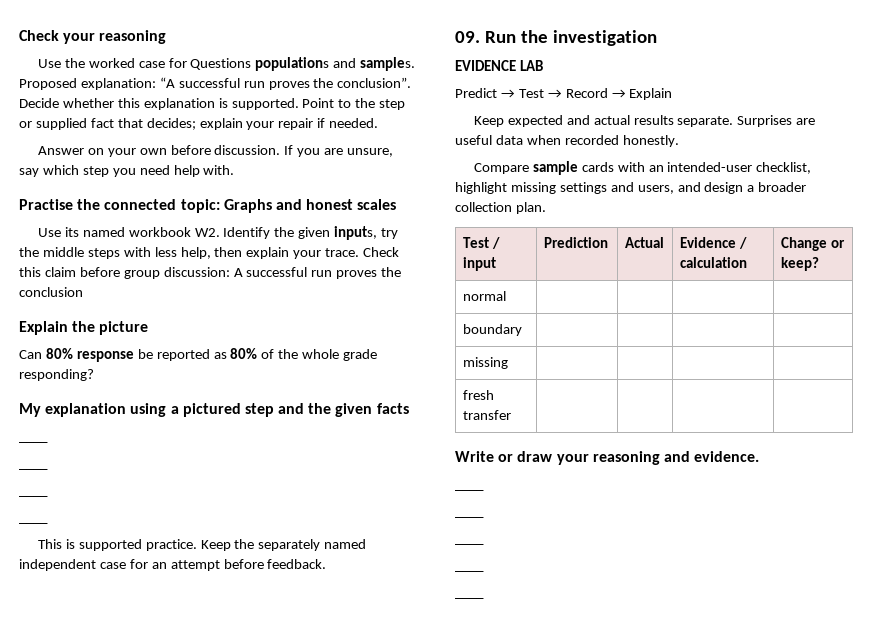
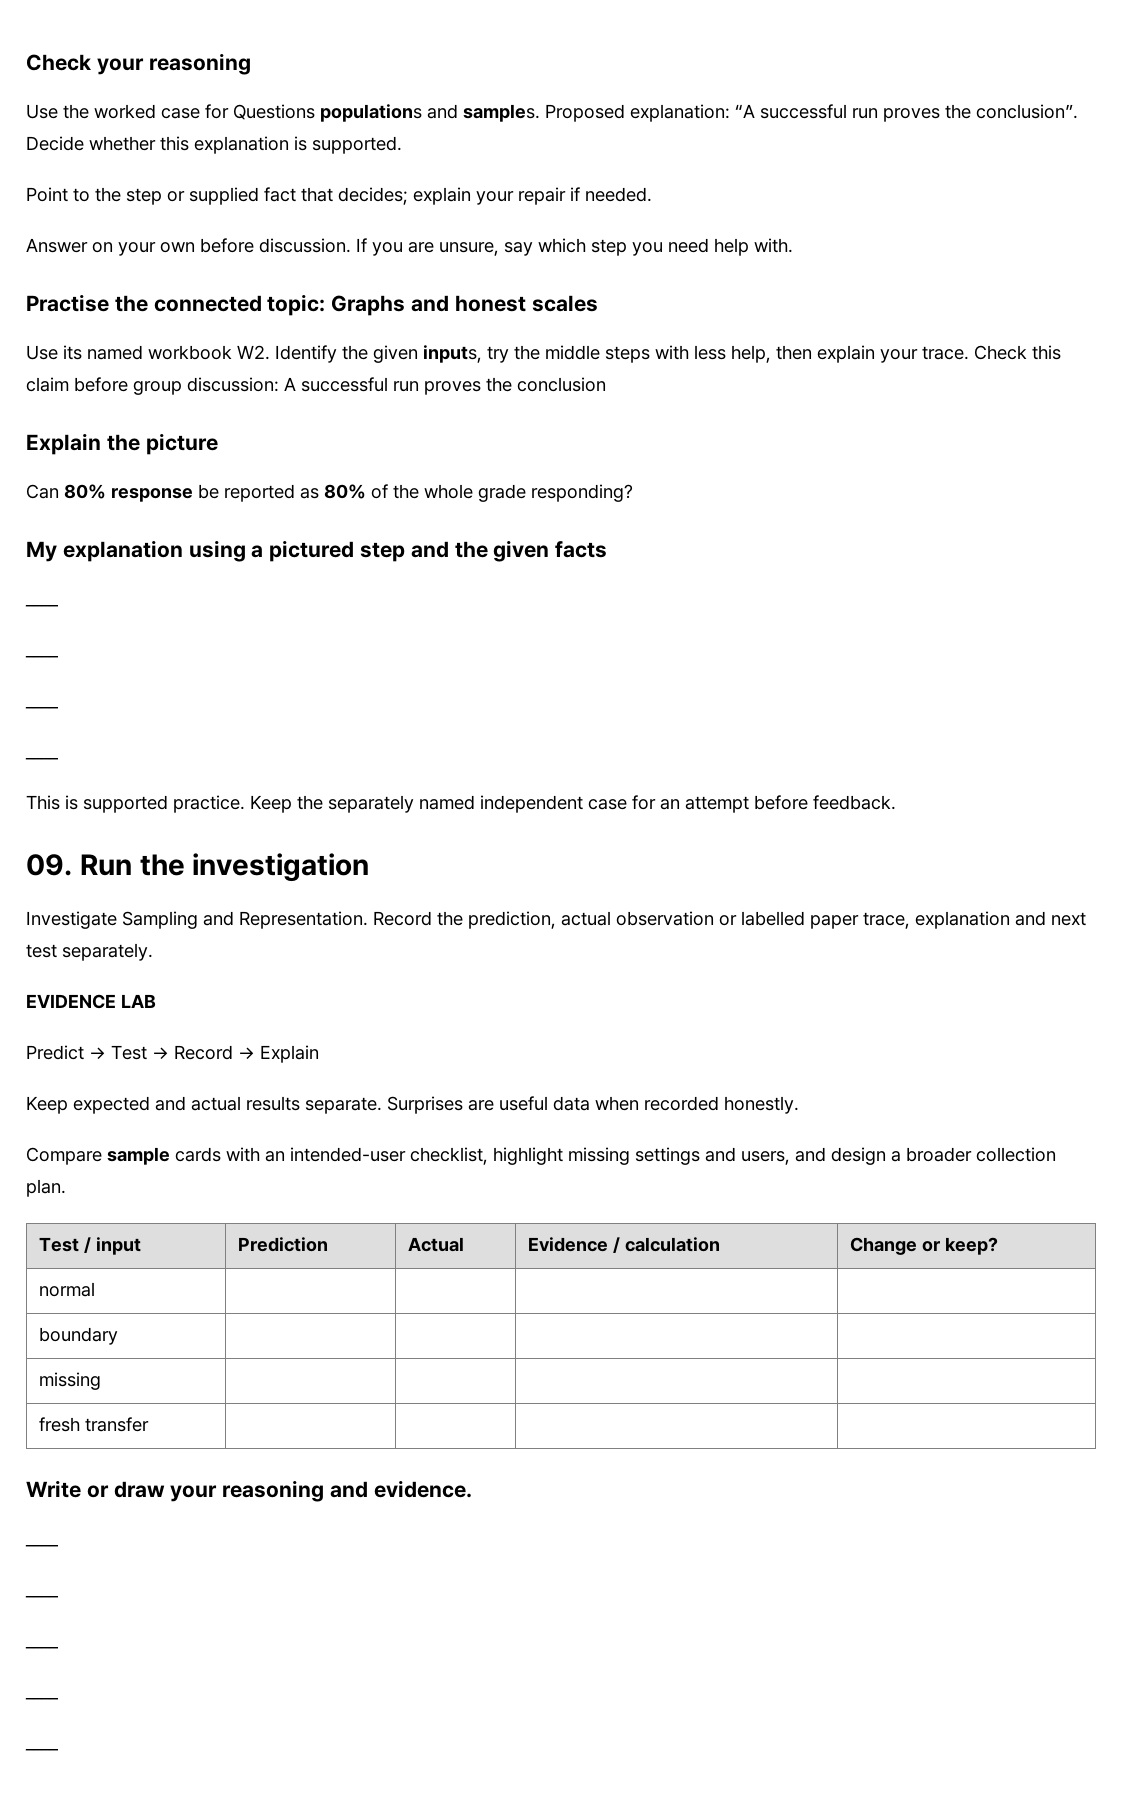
(299, 104) none -> (402, 145) //
(657, 38) none -> [26,911,1086,929] [26,943,153,961] // Investigate Sampling and Representation. Record the prediction, actual observation or labelled paper trace, explanation and next test separately.

